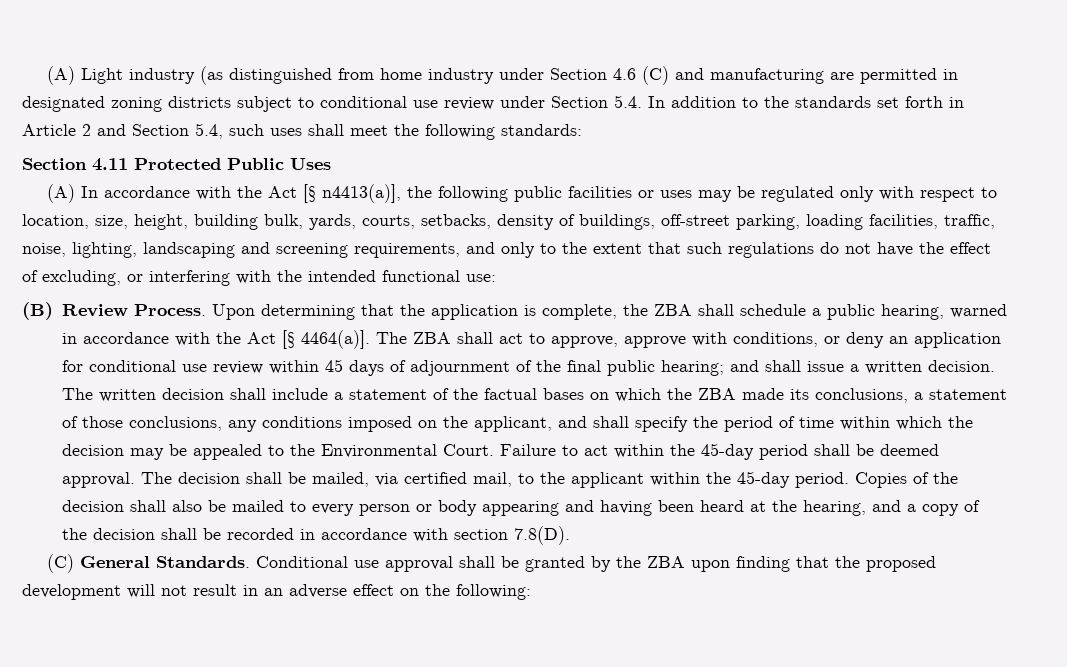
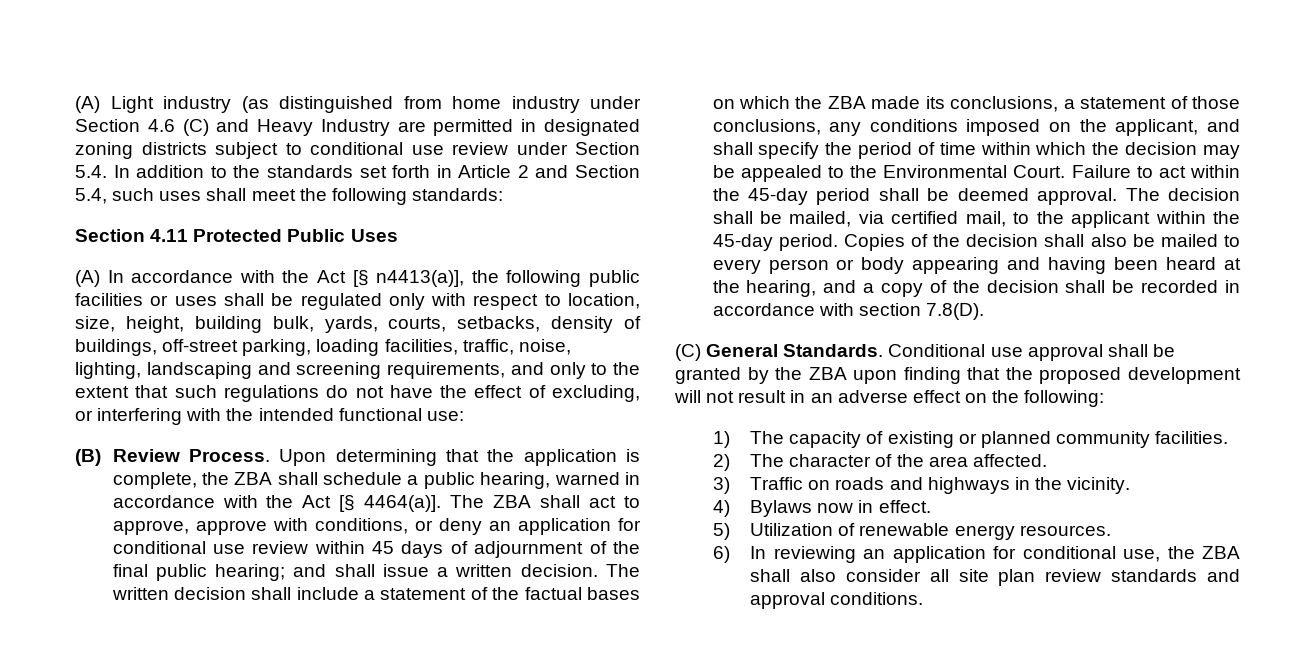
[710,68,825,84] manufacturing -> [257,119,390,136] Heavy Industry
[698,190,733,202] may -> [223,293,264,306] shall
(531, 592) none -> [712,431,1229,448] [712,454,1047,471] [712,477,1131,494] [712,500,931,517] [712,523,1111,540] [712,546,1240,563] [750,569,1240,586] [750,592,924,609] // 1) The capacity of existing or planned community facilities. // 2) The character of the area affected. // 3) Traffic on roads and highways in the vicinity. // 4) Bylaws now in effect. // 5) Utilization of renewable energy resources. // 6) In reviewing an application for conditional use, the ZBA shall also consider all site plan review standards and approval conditions.

